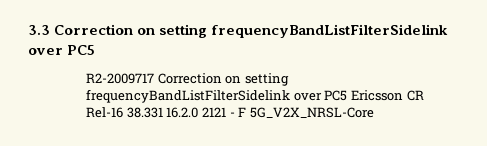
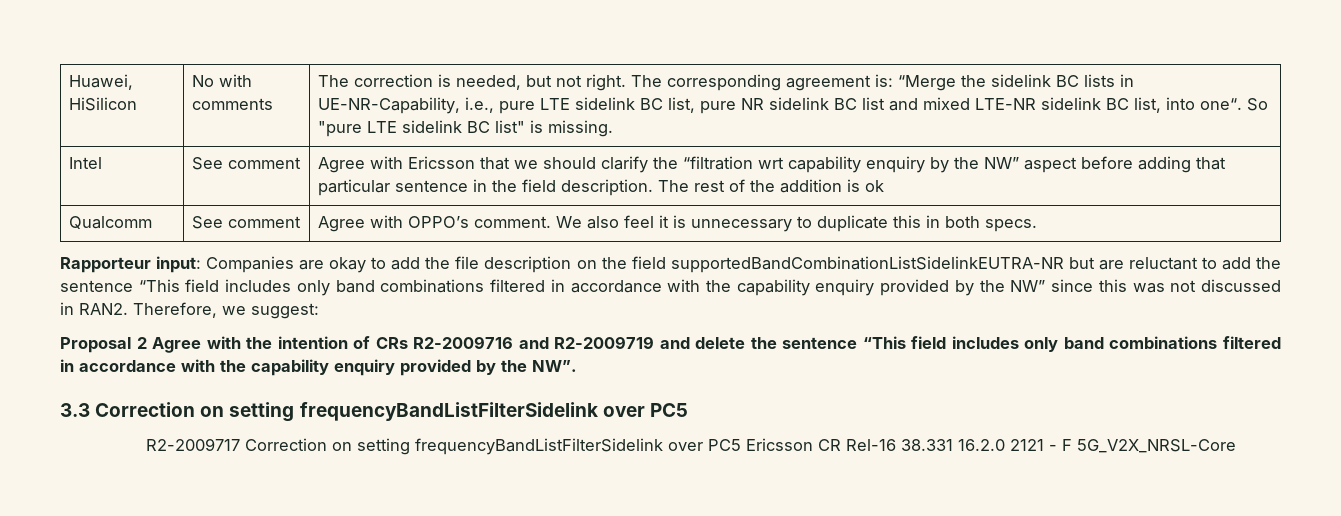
(28, 30) none -> [69,74,134,90] [69,97,138,111] [192,74,253,87] [192,98,274,110] [318,74,1135,91] [318,97,1269,114] [318,120,614,137] [69,157,103,169] [192,157,302,170] [318,156,1227,173] [318,179,885,196] [69,216,153,229] [192,216,302,229] [318,215,1038,232] [60,256,1281,273] [60,279,1282,296] [60,302,319,319] [60,336,1281,353] [60,359,577,376] Huawei, HiSilicon | No with comments | The correction is needed, but not right. The corresponding agreement is: “Merge the sidelink BC lists in UE-NR-Capability, i.e., pure LTE sidelink BC list, pure NR sidelink BC list and mixed LTE-NR sidelink BC list, into one“. So "pure LTE sidelink BC list" is missing. // Intel | See comment | Agree with Ericsson that we should clarify the “filtration wrt capability enquiry by the NW” aspect before adding that particular sentence in the field description. The rest of the addition is ok // Qualcomm | See comment | Agree with OPPO’s comment. We also feel it is unnecessary to duplicate this in both specs. // Rapporteur input: Companies are okay to add the file description on the field supportedBandCombinationListSidelinkEUTRA-NR but are reluctant to add the sentence “This field includes only band combinations filtered in accordance with the capability enquiry provided by the NW” since this was not discussed in RAN2. Therefore, we suggest: // Proposal 2 Agree with the intention of CRs R2-2009716 and R2-2009719 and delete the sentence “This field includes only band combinations filtered in accordance with the capability enquiry provided by the NW”. //

